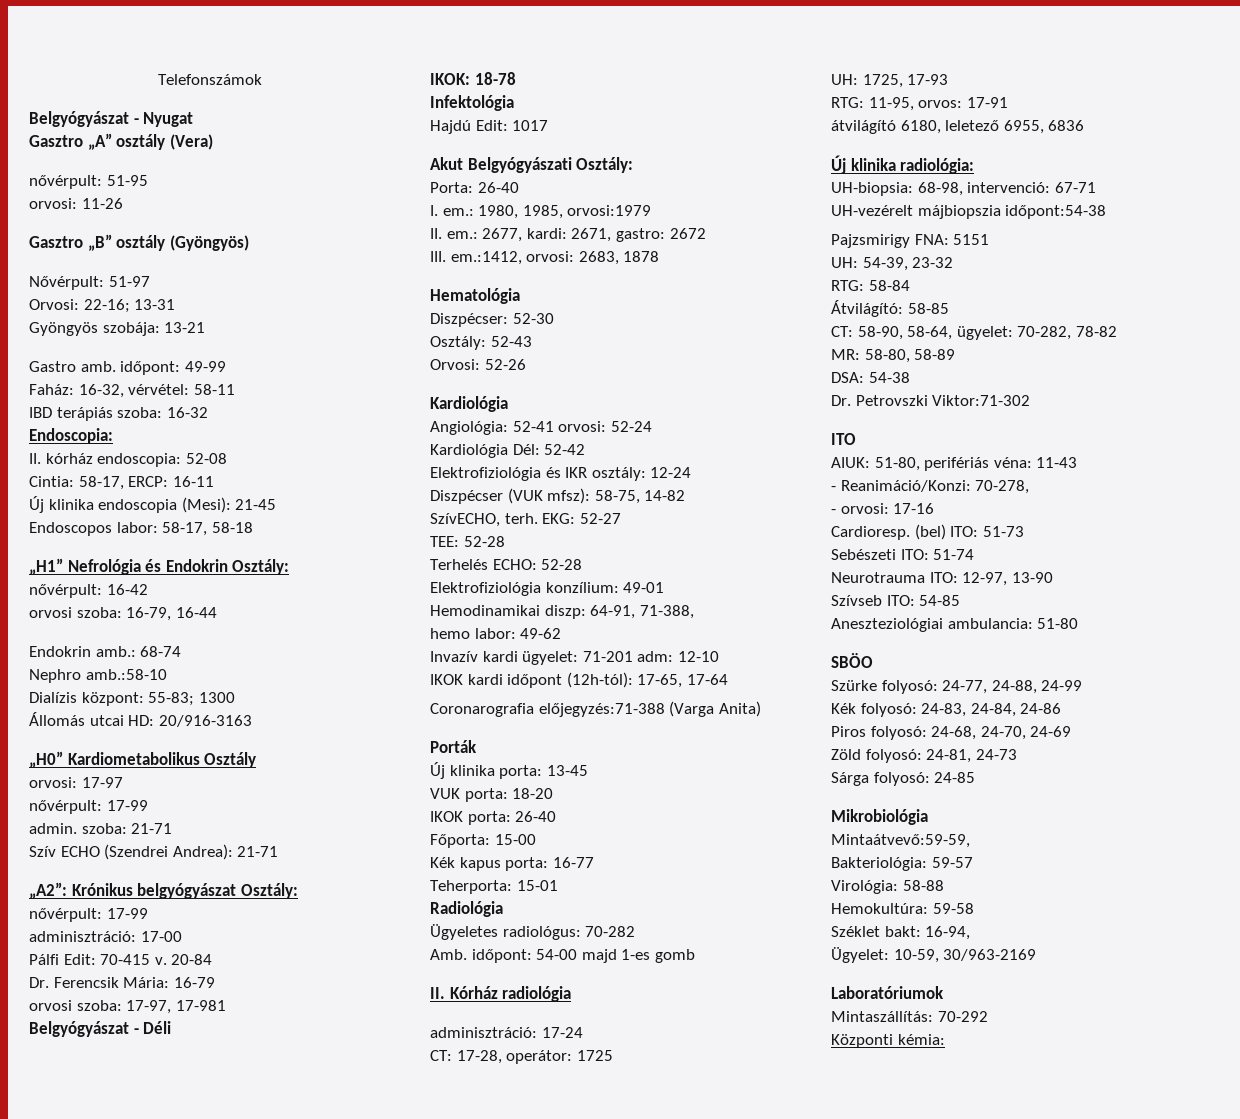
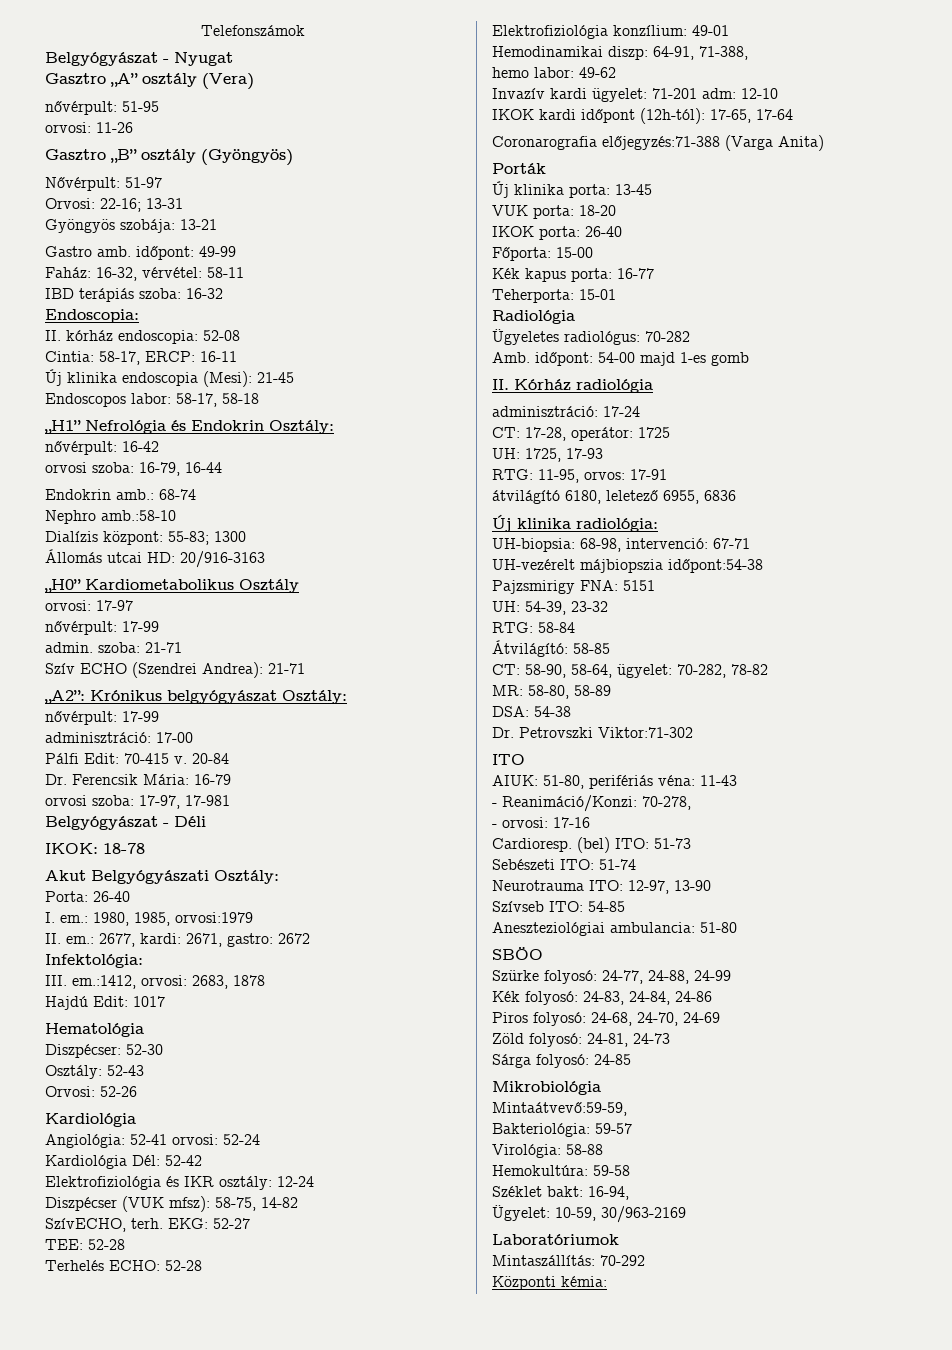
[430,95,514,111] [430,120,549,134] // Infektológia // Hajdú Edit: 1017 -> (145, 848) none
(706, 233) none -> [45,954,143,968] // Infektológia:
(660, 256) none -> [45,996,165,1010] // Hajdú Edit: 1017

